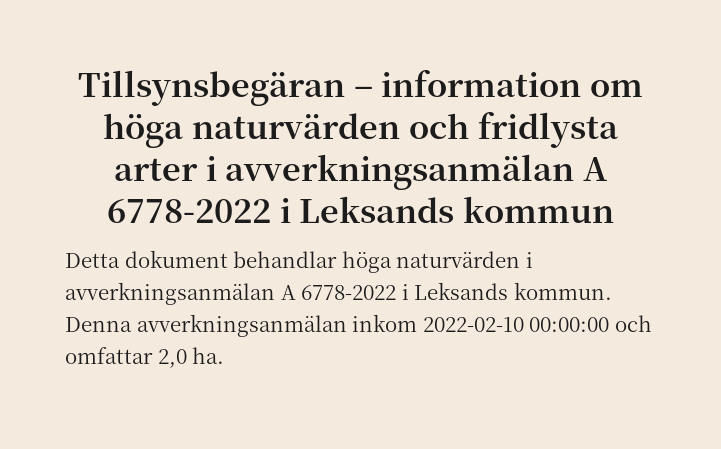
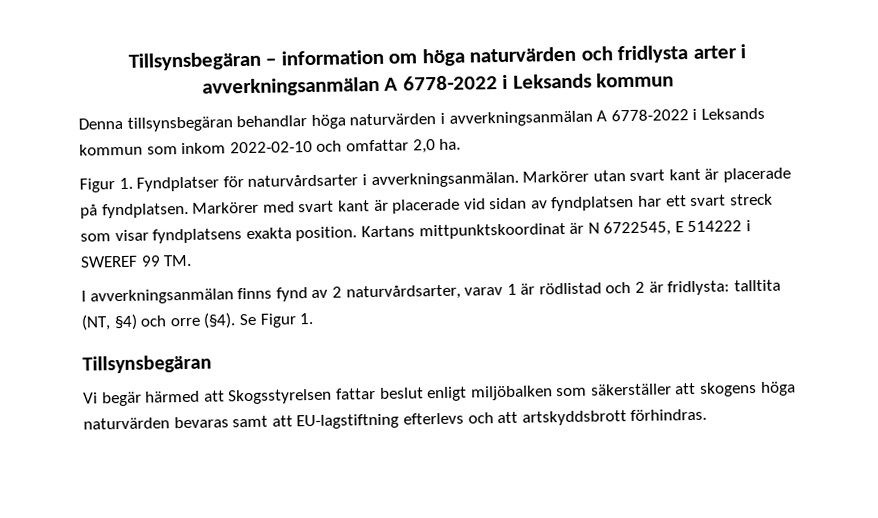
[65,250,228,268] Detta dokument -> [78,116,233,132] Denna tillsynsbegäran
[513,282,612,300] [65,314,347,337] kommun. Denna avverkningsanmälan -> [79,143,178,156] kommun som
[529,317,610,332] 00:00:00 -> (313, 147) none
(225, 355) none -> [79,167,792,193] [80,193,773,219] [80,220,752,244] [80,254,193,268] [81,279,781,305] [81,312,315,331] [82,354,212,374] [83,381,796,407] [83,408,708,430] // Figur 1. Fyndplatser för naturvårdsarter i avverkningsanmälan. Markörer utan svart kant är placerade på fyndplatsen. Markörer med svart kant är placerade vid sidan av fyndplatsen har ett svart streck som visar fyndplatsens exakta position. Kartans mittpunktskoordinat är N 6722545, E 514222 i SWEREF 99 TM. // I avverkningsanmälan finns fynd av 2 naturvårdsarter, varav 1 är rödlistad och 2 är fridlysta: talltita (NT, §4) och orre (§4). Se Figur 1. // Tillsynsbegäran // Vi begär härmed att Skogsstyrelsen fattar beslut enligt miljöbalken som säkerställer att skogens höga naturvärden bevaras samt att EU-lagstiftning efterlevs och att artskyddsbrott förhindras.

